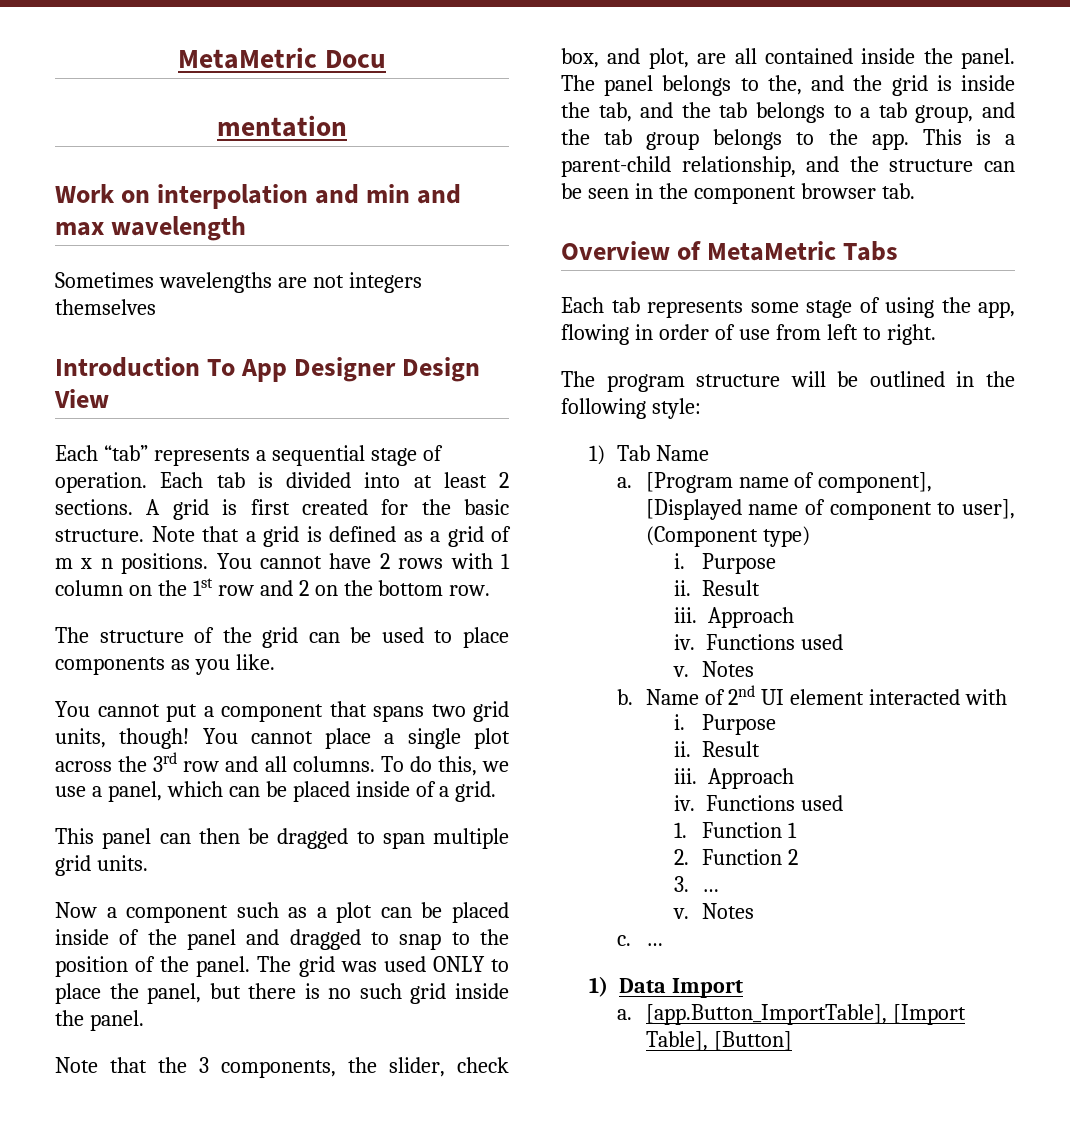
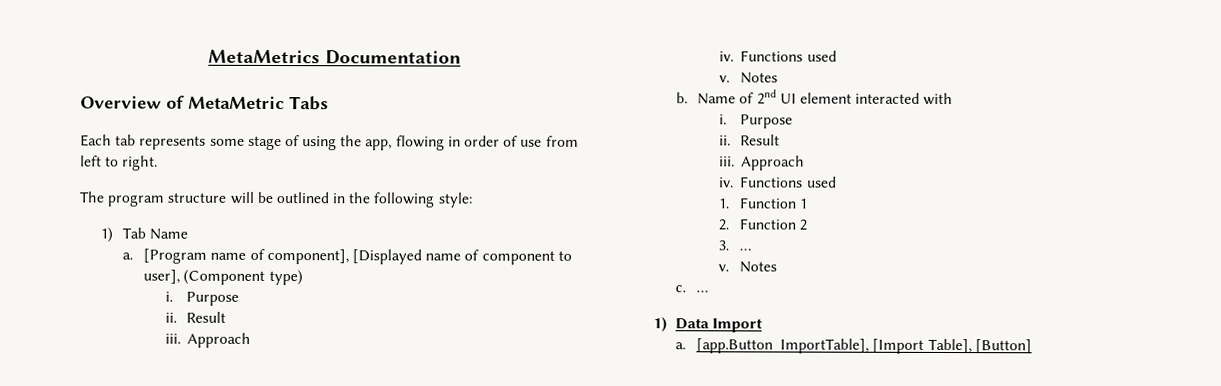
[178,47,386,69] [217,115,347,137] [55,184,462,209] [55,216,247,241] [55,272,422,293] [55,299,156,315] [55,357,481,382] [54,389,109,408] [55,445,443,466] [55,472,509,493] [55,499,509,520] [55,526,511,547] [55,553,510,574] [55,578,491,596] [55,627,509,648] [55,654,275,675] [55,701,509,722] [55,728,510,749] [55,752,510,776] [55,781,497,802] [55,828,509,849] [55,855,148,876] [55,902,509,923] [55,929,509,950] [55,956,509,977] [55,983,509,1004] [55,1010,144,1031] [55,1057,509,1078] [561,48,1015,69] [561,75,1015,96] [561,102,1016,123] [561,129,1015,150] [561,156,1015,177] [561,183,915,204] MetaMetric Docu // mentation // Work on interpolation and min and max wavelength // Sometimes wavelengths are not integers themselves // Introduction To App Designer Design View // Each “tab” represents a sequential stage of operation. Each tab is divided into at least 2 sections. A grid is first created for the basic structure. Note that a grid is defined as a grid of m x n positions. You cannot have 2 rows with 1 column on the 1st row and 2 on the bottom row. // The structure of the grid can be used to place components as you like. // You cannot put a component that spans two grid units, though! You cannot place a single plot across the 3rd row and all columns. To do this, we use a panel, which can be placed inside of a grid. // This panel can then be dragged to span multiple grid units. // Now a component such as a plot can be placed inside of the panel and dragged to snap to the position of the panel. The grid was used ONLY to place the panel, but there is no such grid inside the panel. // Note that the 3 components, the slider, check box, and plot, are all contained inside the panel. The panel belongs to the, and the grid is inside the tab, and the tab belongs to a tab group, and the tab group belongs to the app. This is a parent-child relationship, and the structure can be seen in the component browser tab. -> [208,49,461,65] MetaMetrics Documentation

